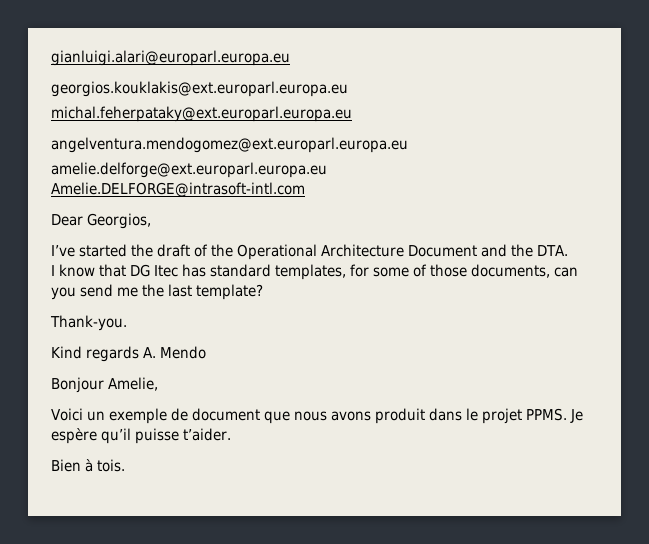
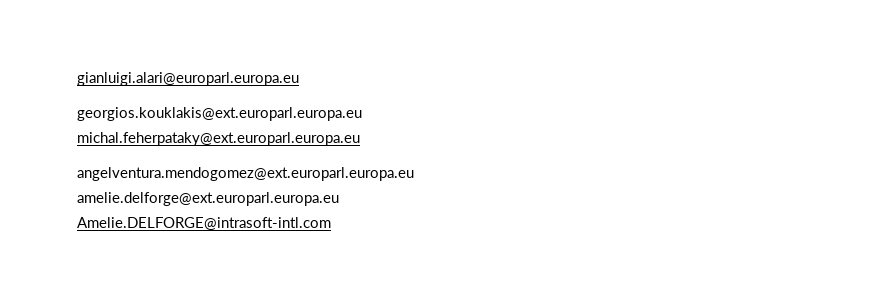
[51,213,151,229] [51,244,568,260] [51,264,578,280] [51,284,263,300] [50,315,127,331] [51,346,206,362] [51,377,158,393] [51,408,583,424] [51,428,231,444] [51,459,125,472] // Dear Georgios, // I’ve started the draft of the Operational Architecture Document and the DTA. // I know that DG Itec has standard templates, for some of those documents, can you send me the last template? // Thank-you. // Kind regards A. Mendo // Bonjour Amelie, // Voici un exemple de document que nous avons produit dans le projet PPMS. Je espère qu’il puisse t’aider. // Bien à tois. -> (331, 223) none

